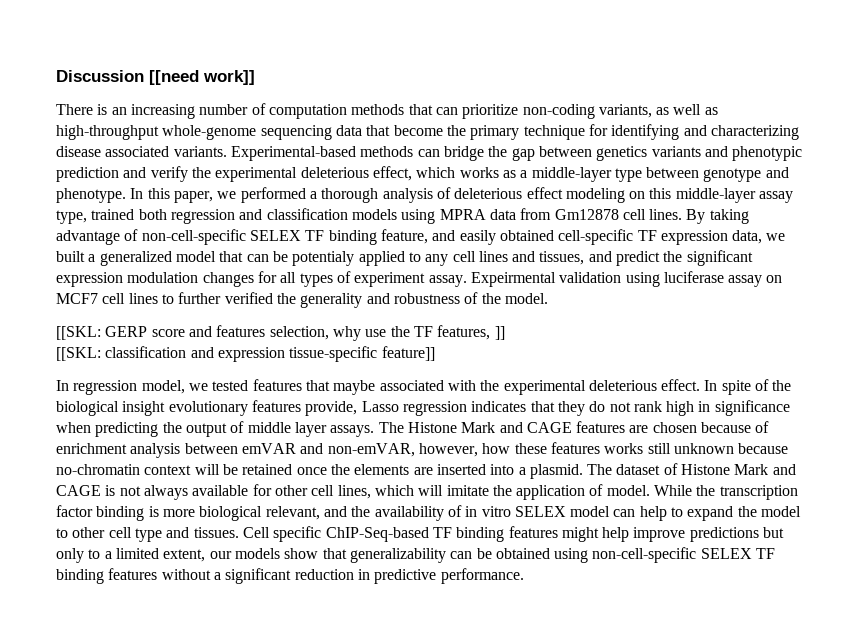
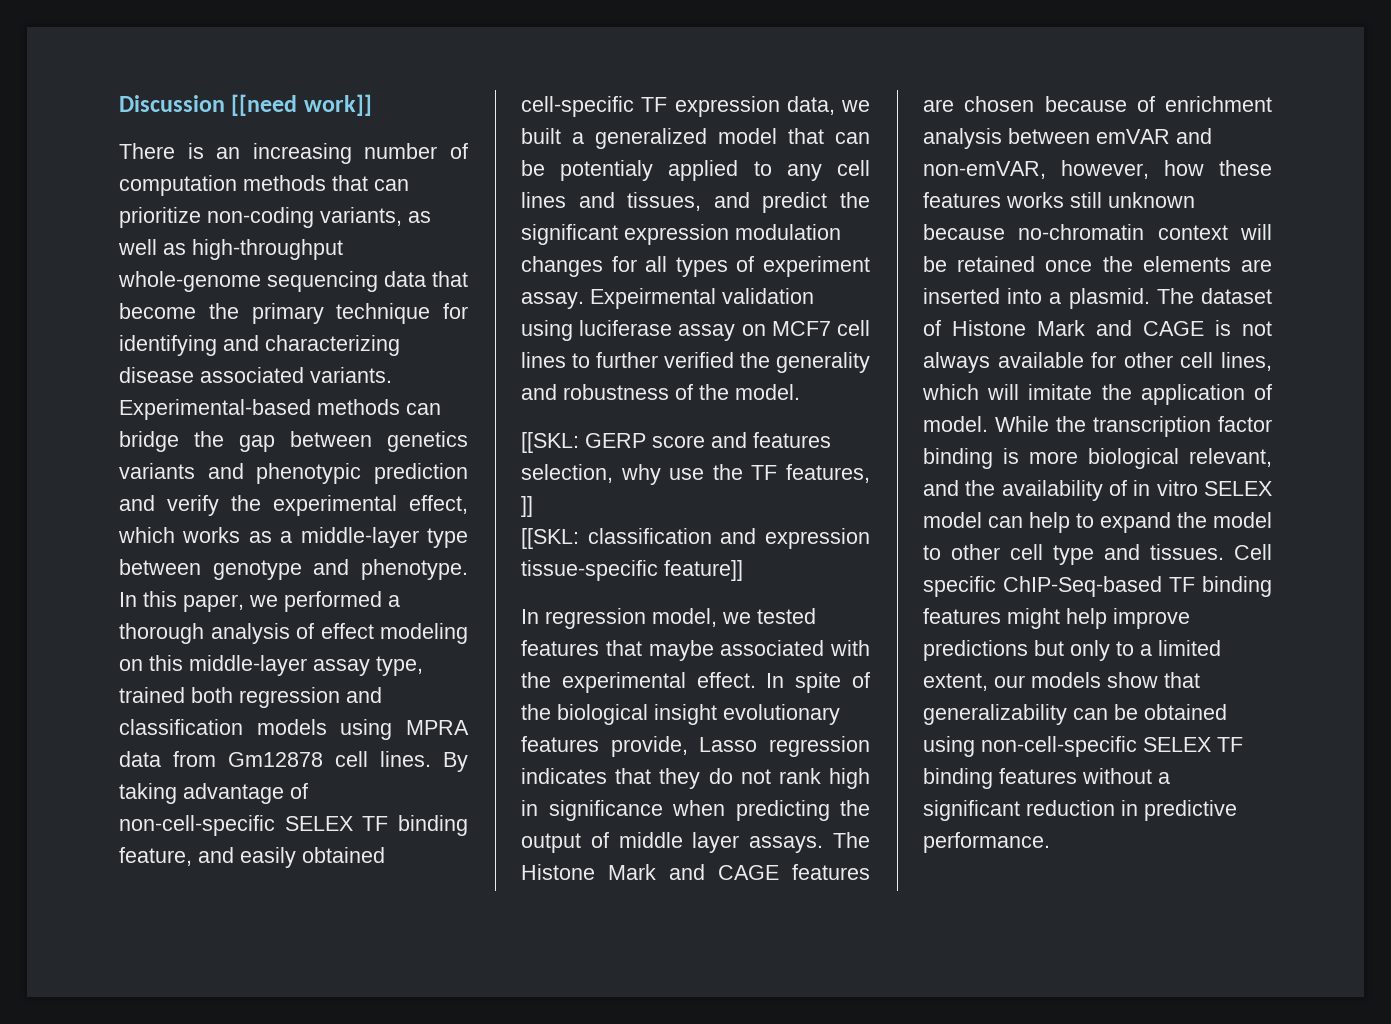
[300,167,369,178] deleterious -> (397, 505) none
[454,188,523,199] deleterious -> (314, 631) none
[588,380,657,391] deleterious -> (686, 682) none

